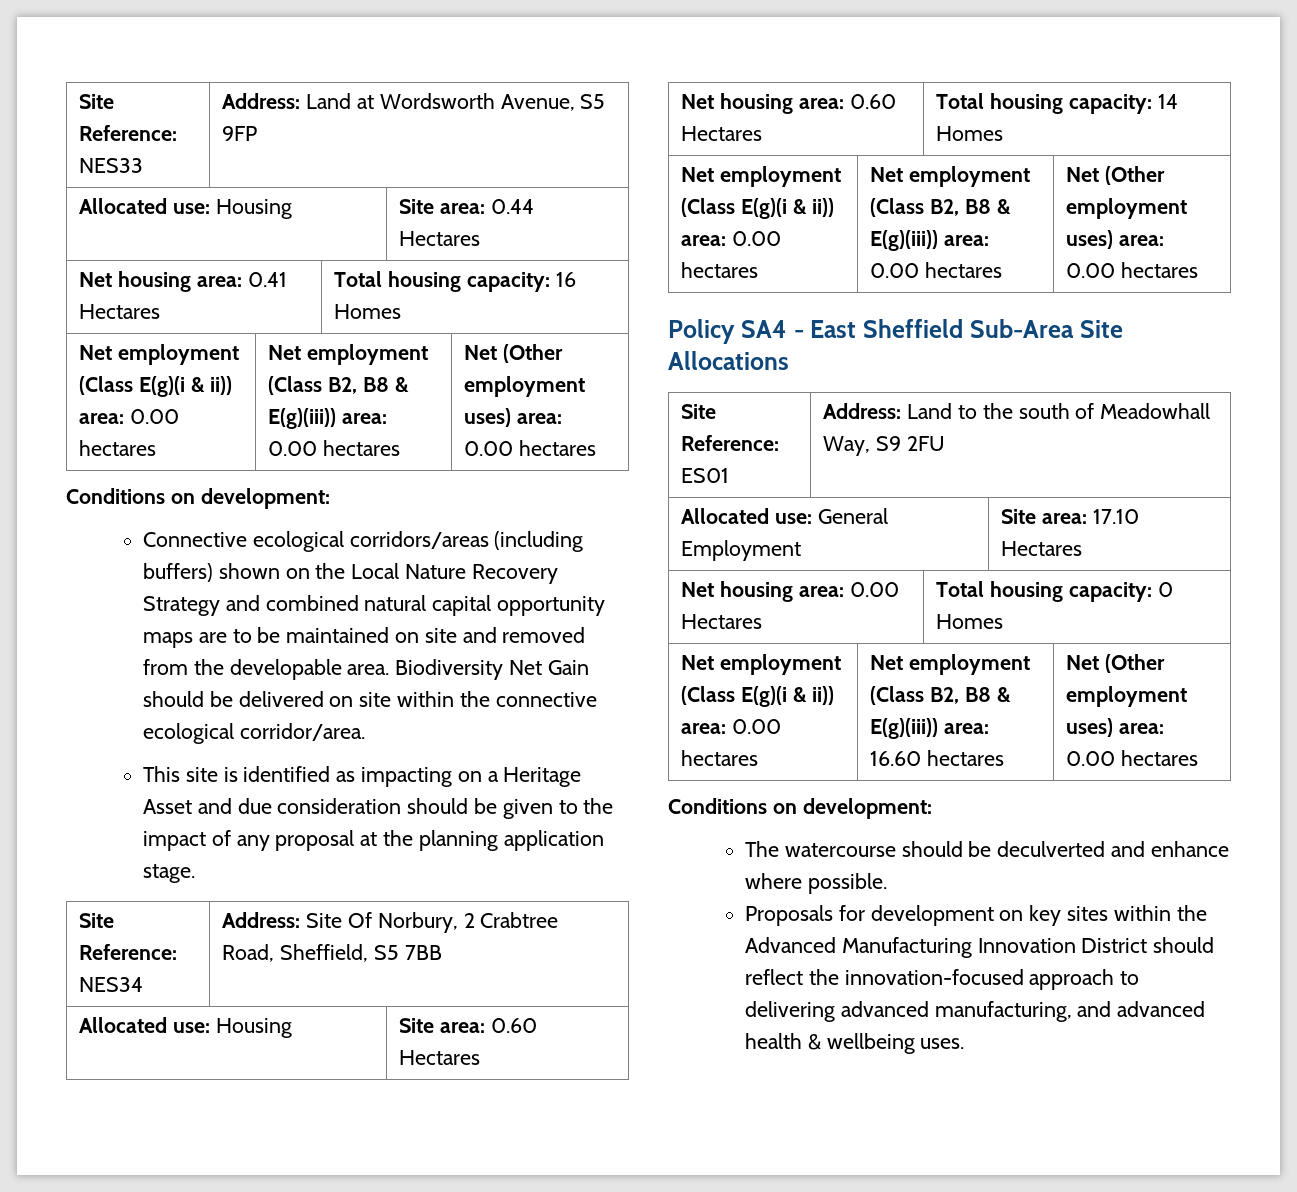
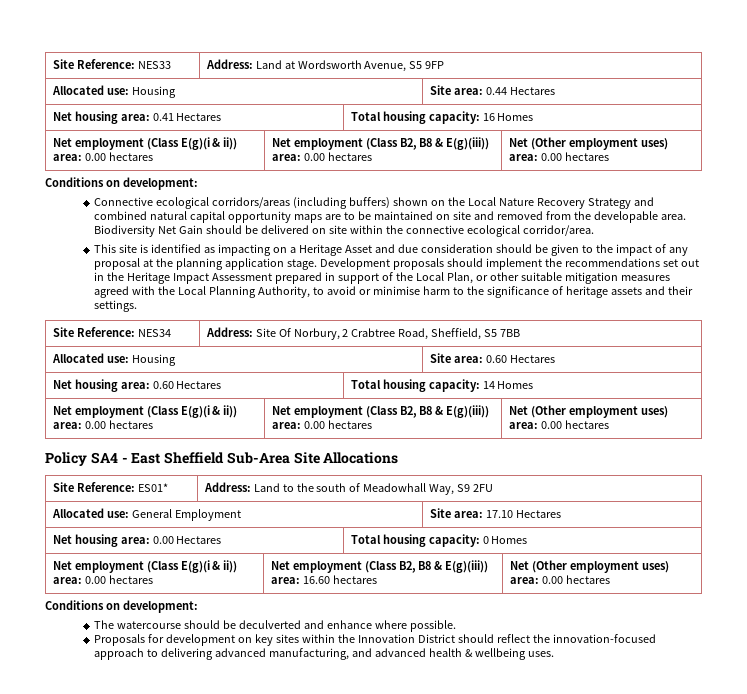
(196, 873) none -> [320,258,699,270] [94,272,670,284] [94,286,693,298] [94,300,138,312] Development proposals should implement the recommendations set out in the Heritage Impact Assessment prepared in support of the Local Plan, or other suitable mitigation measures agreed with the Local Planning Authority, to avoid or minimise harm to the significance of heritage assets and their settings.
[681,468,730,483] ES01 -> [137,483,168,492] ES01*
[745,937,972,958] Advanced Manufacturing -> (356, 638) none

